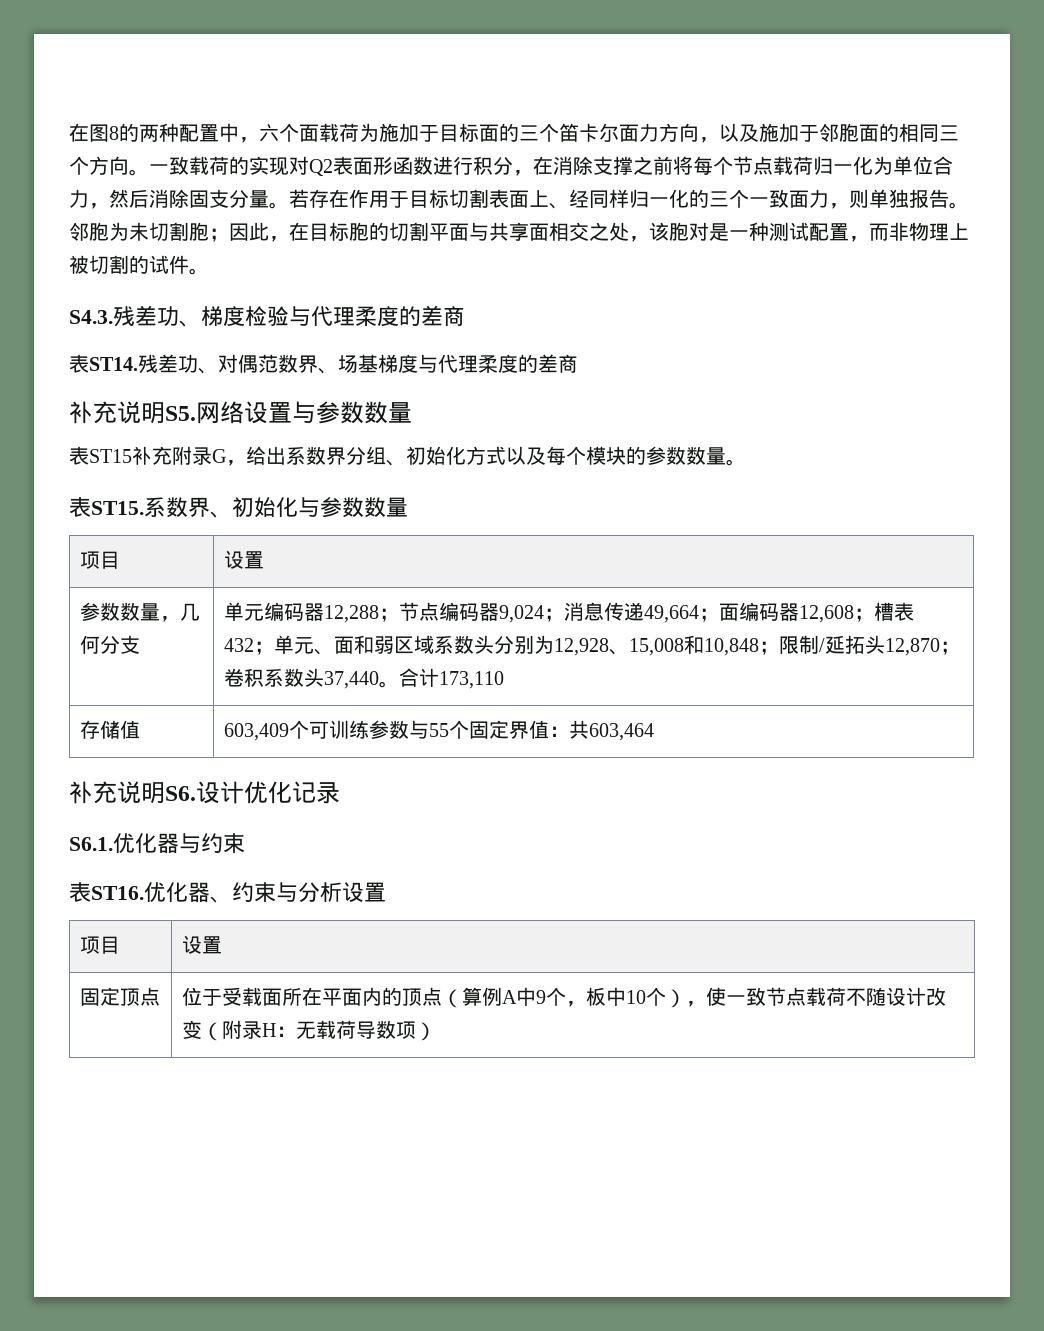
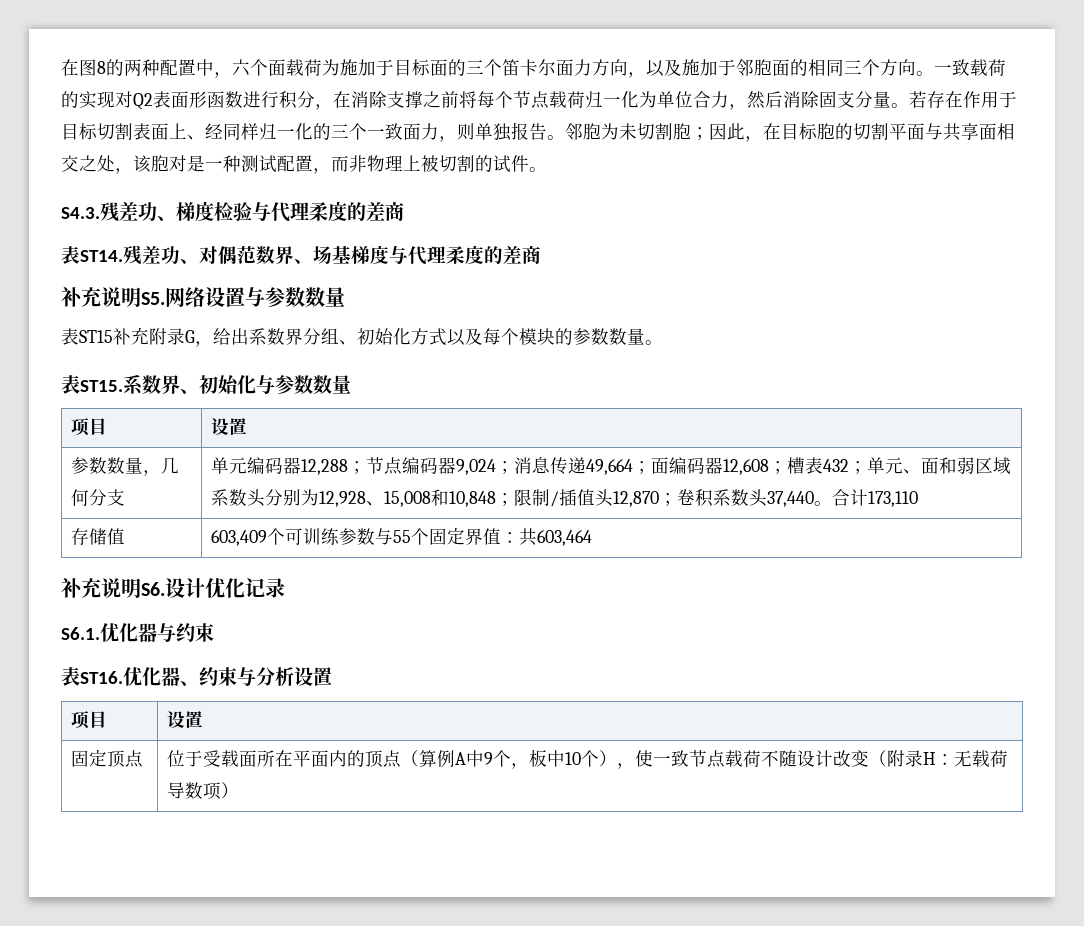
[825,635,866,654] 延拓 -> [558,489,595,506] 插值

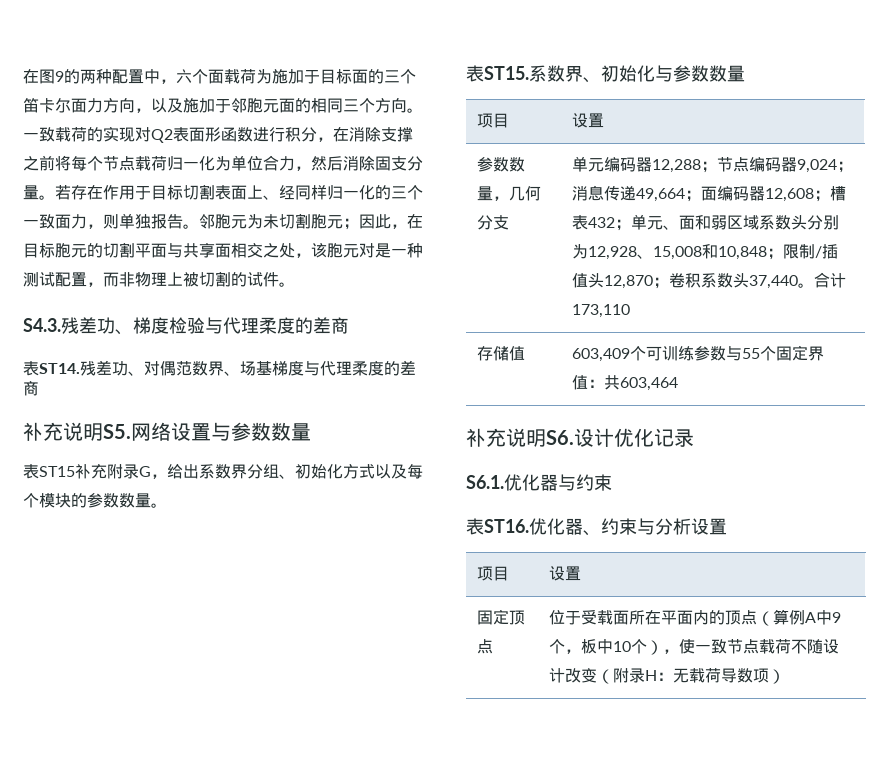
[97,61,106,74] 8 -> [55,71,64,82] 9
(772, 67) none -> [263,99,279,113] 元
(601, 131) none -> [231,215,247,229] 元
(691, 131) none -> [327,215,343,229] 元
(835, 131) none -> [71,244,87,258] 元
(169, 163) none -> [343,244,359,258] 元

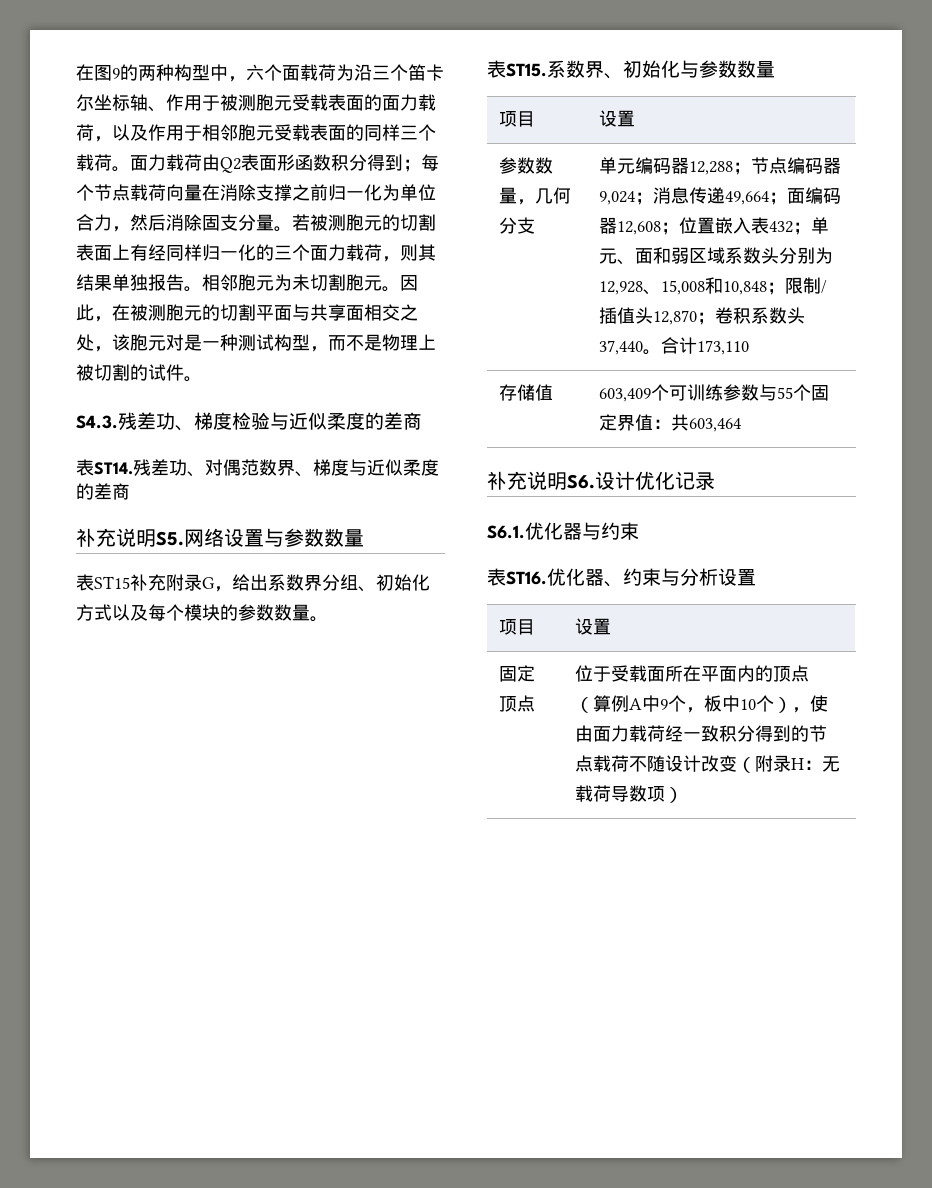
[112,69,144,84] 配置 -> [174,64,210,81] 构型
[272,69,416,84] [23,97,423,113] [23,126,413,143] [23,155,167,171] 施加于目标面的三个笛卡尔面力方向，以及施加于邻胞元面的相同三个方向。一致载荷的实现对Q2表面形函数进行积分，在消除支撑之前将每个节点载荷 -> [354,64,444,81] [76,94,436,112] [76,124,436,142] [76,154,439,173] [76,184,328,201] 沿三个笛卡尔坐标轴、作用于被测胞元受载表面的面力载荷，以及作用于相邻胞元受载表面的同样三个载荷。面力载荷由Q2表面形函数积分得到；每个节点载荷向量在消除支撑之前
[71,185,183,200] 存在作用于目标 -> [310,214,400,231] 被测胞元的
[263,195,279,200] 、 -> [130,244,148,261] 有
[23,214,119,229] 一致面力，则 -> [310,244,436,262] [76,274,112,291] 面力载荷，则其结果
(199, 226) none -> [202,274,220,291] 相
[343,218,359,230] ； -> [382,286,400,292] 。
[23,243,55,258] 目标 -> [130,304,166,321] 被测
[55,272,135,287] 配置，而非 -> [274,334,382,352] 构型，而不是
[223,317,259,334] 代理 -> [289,412,327,430] 近似
[240,361,352,376] 场基梯度与代理 -> [313,459,403,476] 梯度与近似
[830,186,847,201] 槽 -> [678,217,751,234] 位置嵌入
[695,639,728,654] 一致 -> [574,725,809,742] 由面力载荷经一致积分得到的

